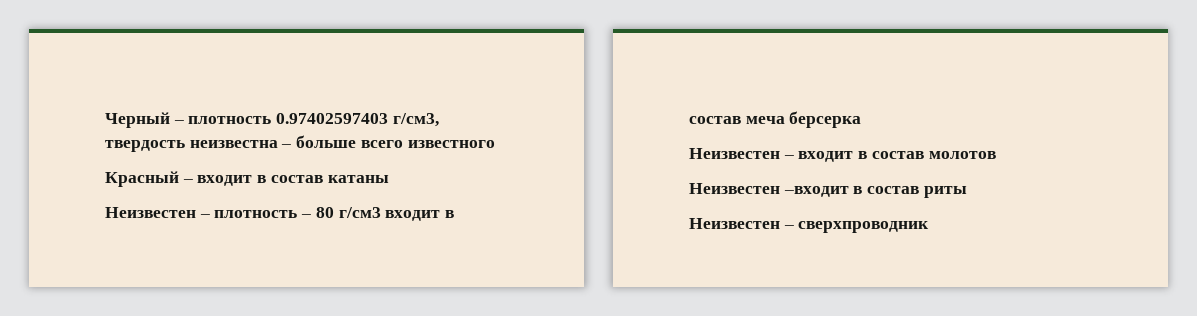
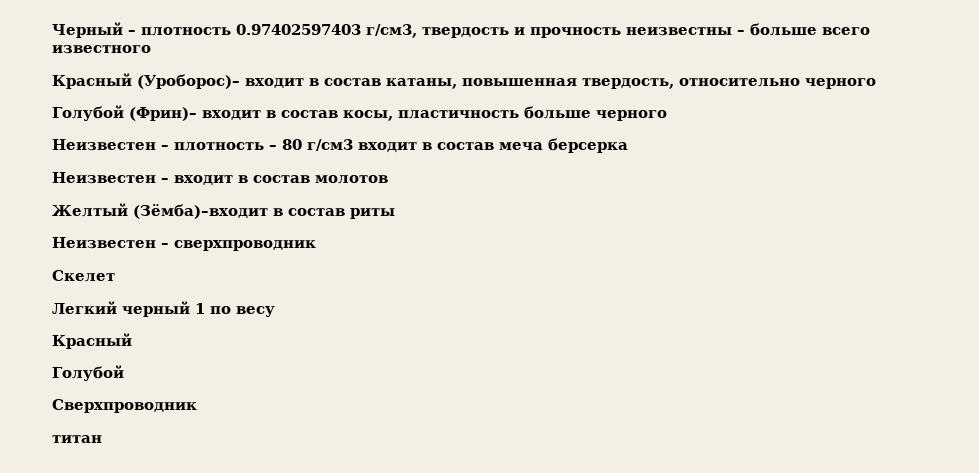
[189,140,278,148] неизвестна -> [514,27,732,38] и прочность неизвестны
[182,175,389,186] – входит в состав катаны -> [137,74,876,89] [52,105,667,121] (Уроборос)– входит в состав катаны, повышенная твердость, относительно черного // Голубой (Фрин)– входит в состав косы, пластичность больше черного
[689,183,849,197] Неизвестен –входит -> [52,203,268,219] Желтый (Зёмба)–входит
(930, 227) none -> [52,270,115,282] [52,301,275,317] [52,333,132,349] [52,365,124,381] [52,399,197,413] [52,435,102,443] // Скелет // Легкий черный 1 по весу // Красный // Голубой // Сверхпроводник // титан

